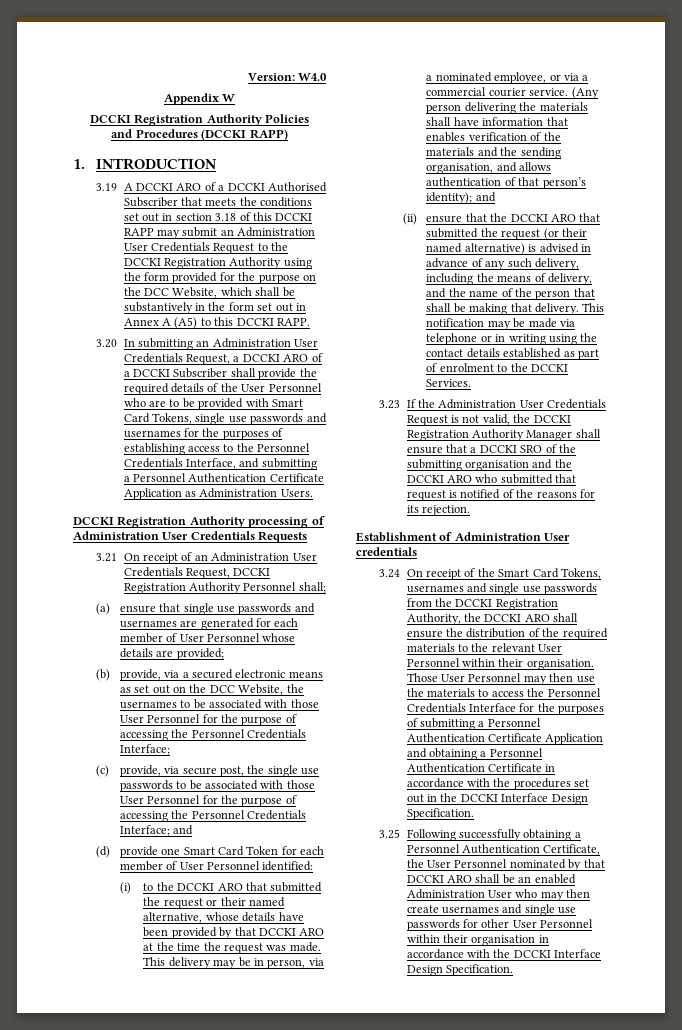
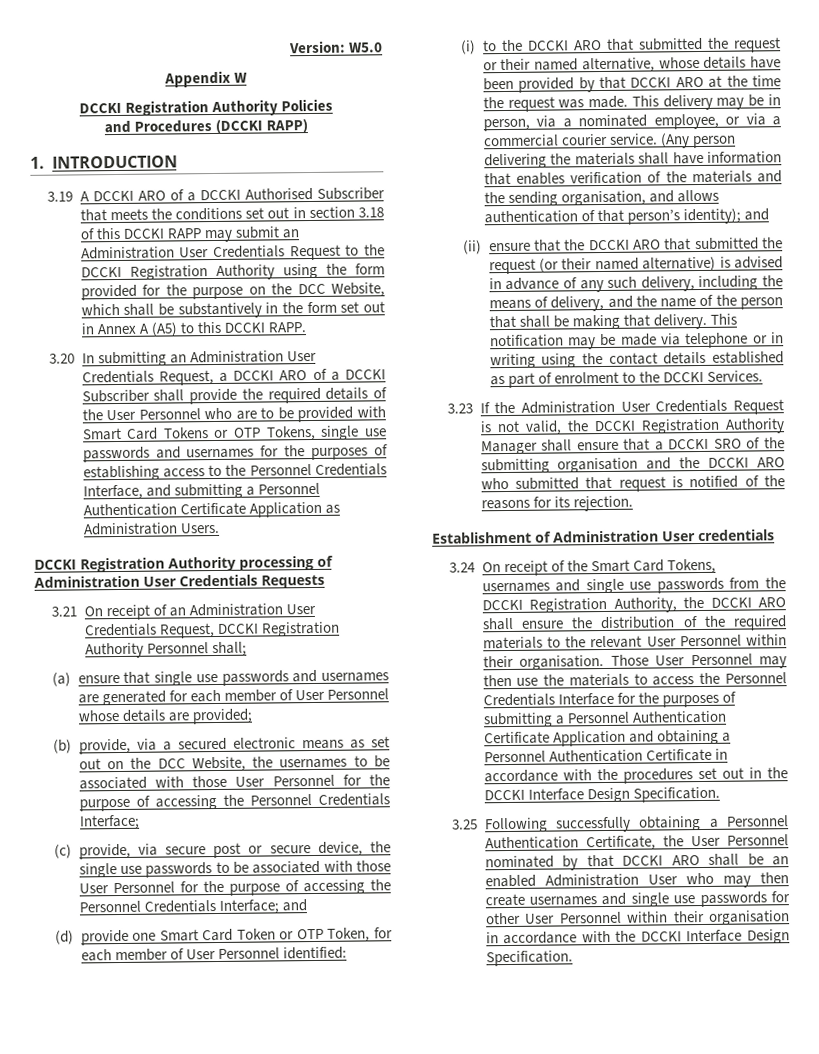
[298,73,327,81] W4.0 -> [349,42,383,53] W5.0
(150, 418) none -> [162,427,262,439] Tokens or OTP
[220,766,245,777] post, -> [213,841,363,859] post or secure device,
(279, 850) none -> [279,927,371,942] or OTP Token,

